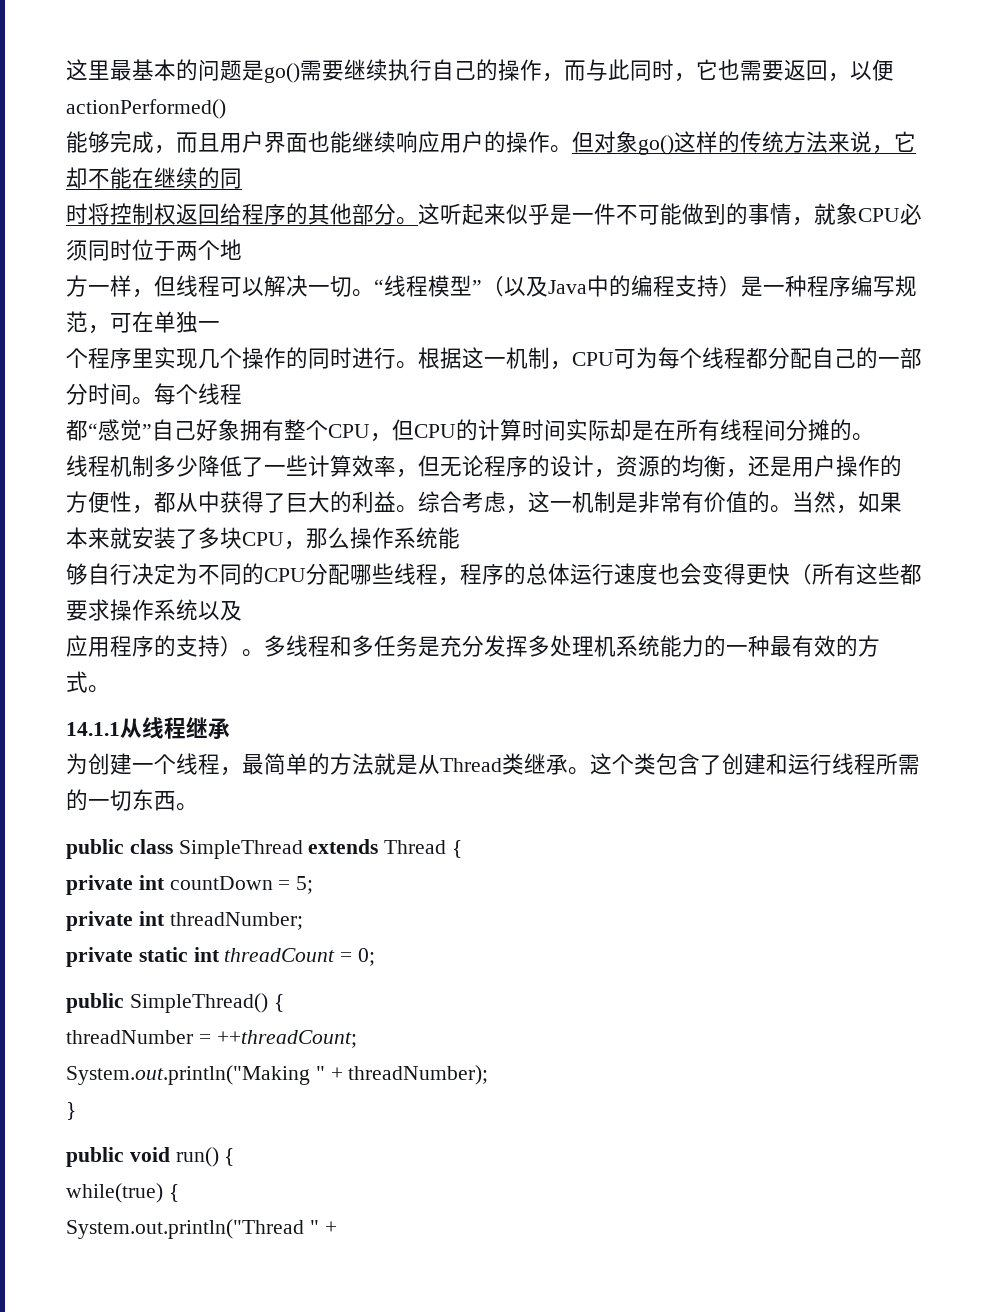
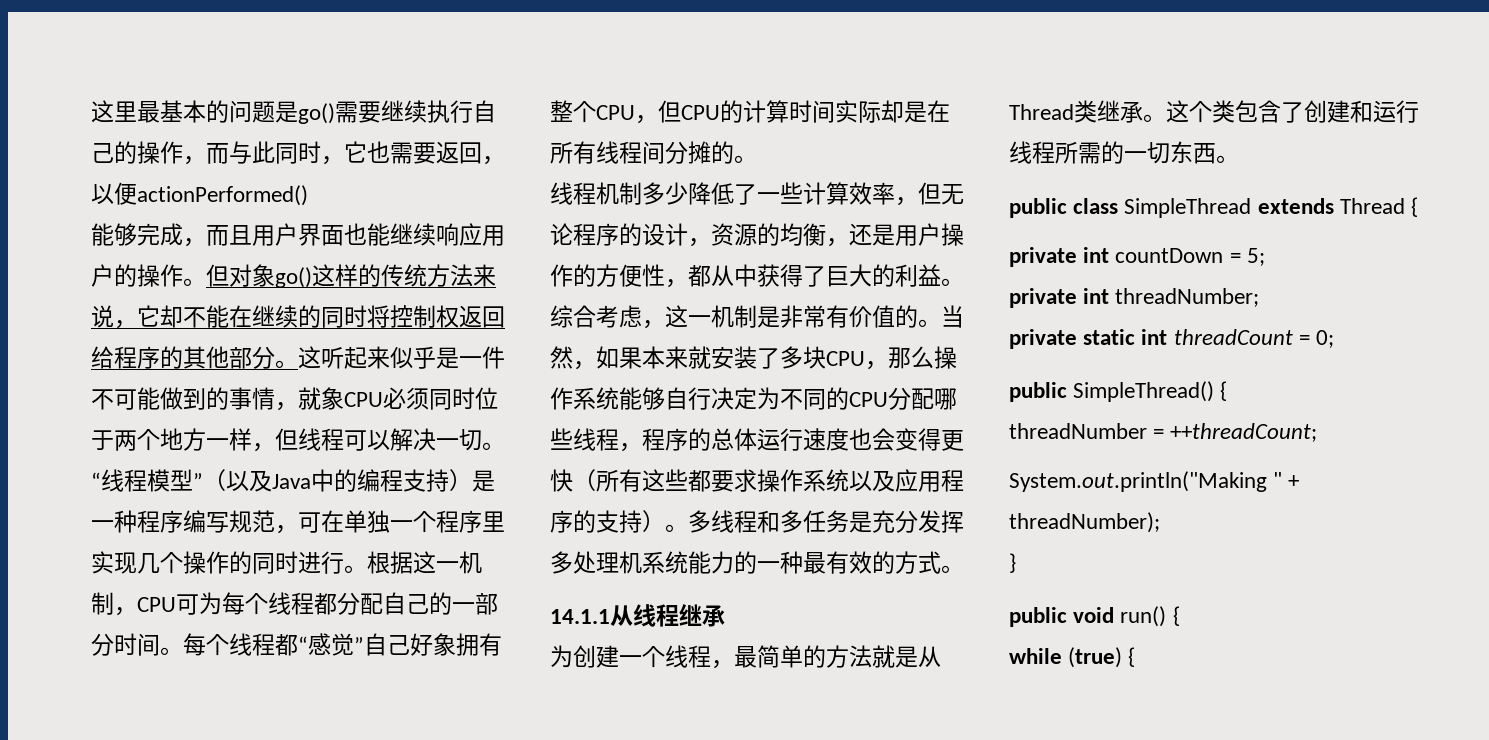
(242, 178) // -> (344, 317) none
(242, 249) // -> (183, 439) none
(220, 325) // -> (413, 525) none
(242, 394) // -> (275, 644) none
(460, 538) // -> (642, 398) none
(242, 610) // -> (895, 481) none
[66,1183,179,1203] [66,1219,337,1239] while(true) { // System.out.println("Thread " + -> [1009,647,1136,668] while (true) {

